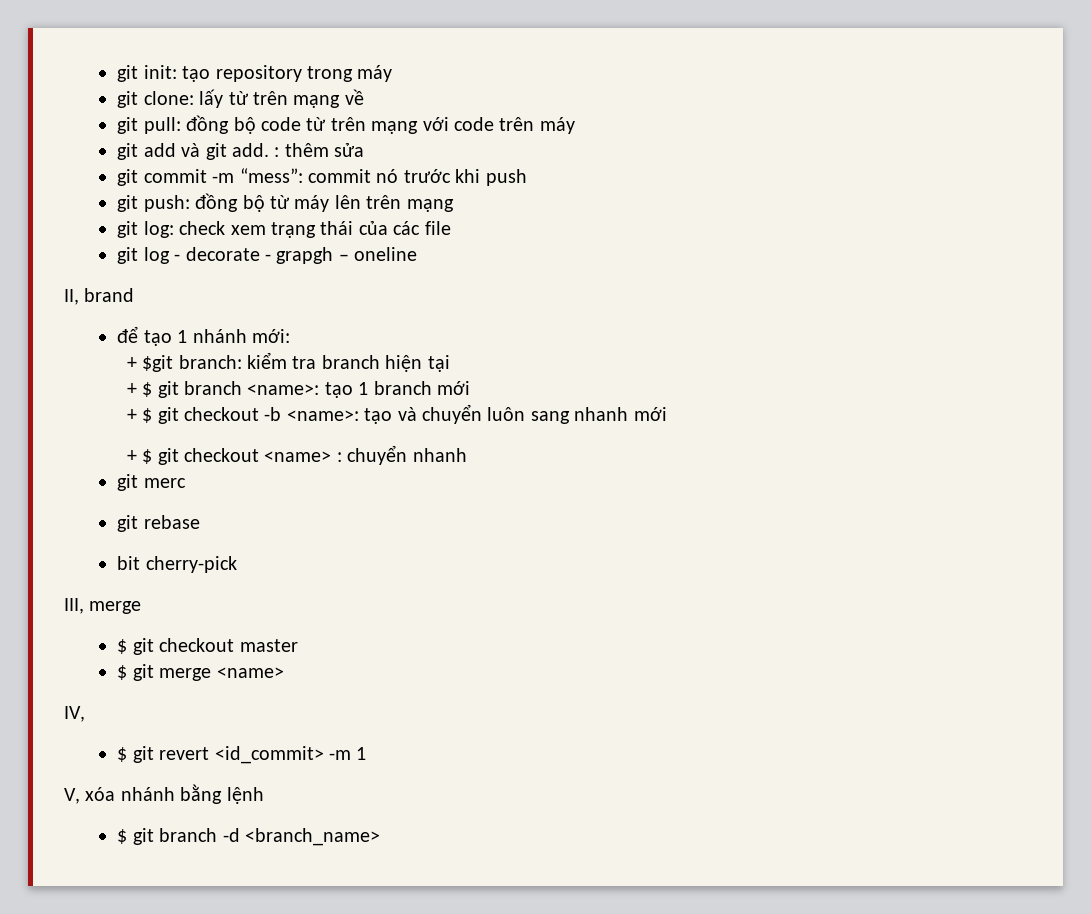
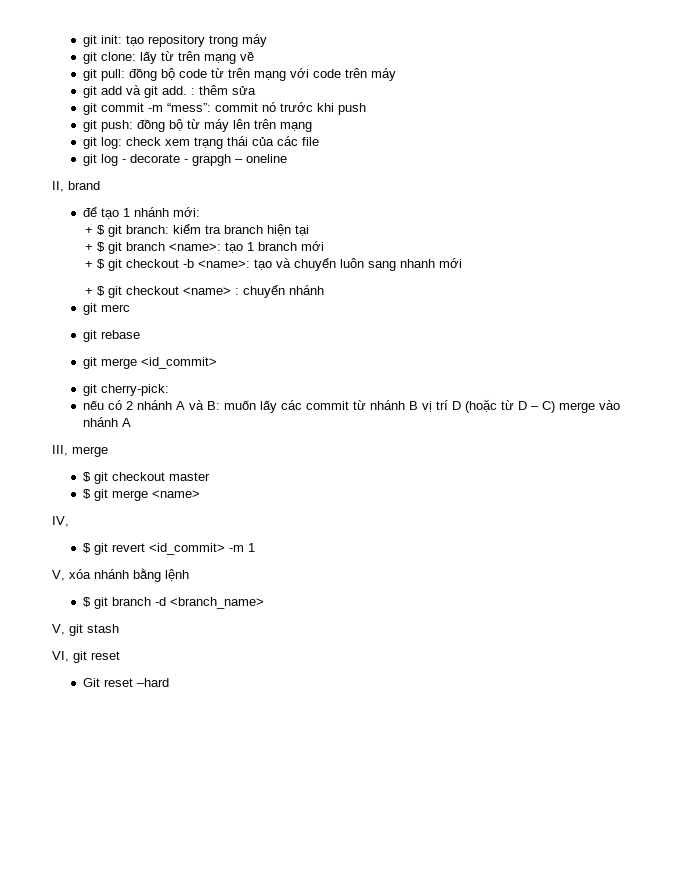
[142,355,174,372] $git -> [96,225,122,237] $ git
[412,448,467,462] nhanh -> [288,285,324,295] nhánh
[117,556,237,573] bit cherry-pick -> [82,357,217,369] [82,384,169,396] [82,399,620,413] [82,417,131,427] git merge <id_commit> // git cherry-pick: // nếu có 2 nhánh A và B: muốn lấy các commit từ nhánh B vị trí D (hoặc từ D – C) merge vào nhánh A
(381, 837) none -> [52,624,119,636] [52,651,120,663] [82,678,169,687] // V, git stash // VI, git reset // Git reset –hard

